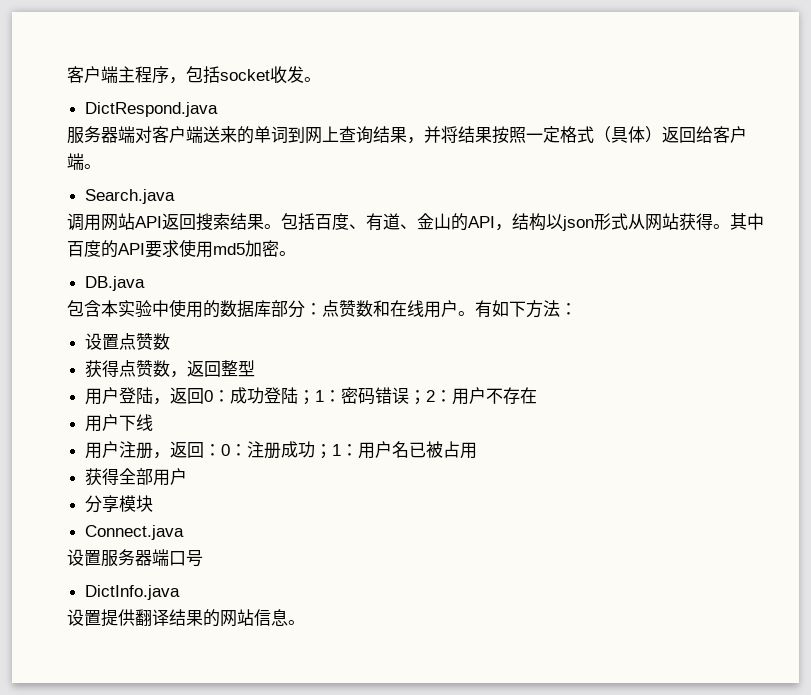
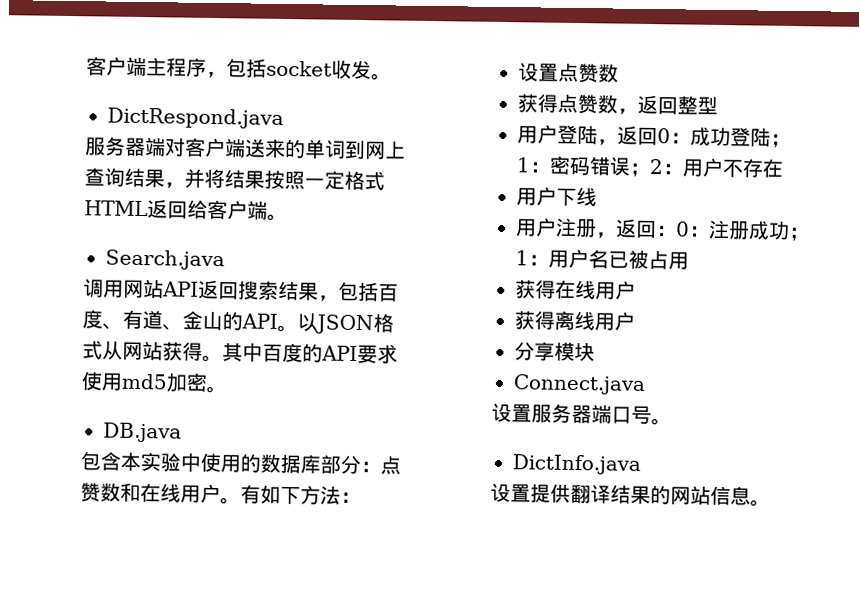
[593,126,662,143] （具体） -> [84,200,149,217] HTML
[263,224,281,229] 。 -> [318,295,340,302] ，
[494,213,611,231] ，结构以json形 -> [277,312,395,335] 。以JSON格
[119,468,154,485] 全部 -> [555,279,637,300] [514,310,596,331] 在线用户 // 获得离线
(203, 558) none -> [651,418,673,426] 。

